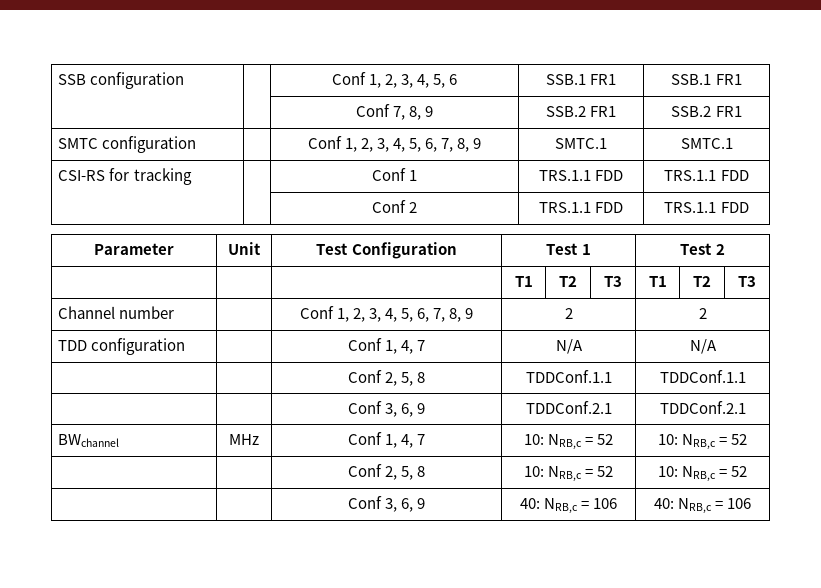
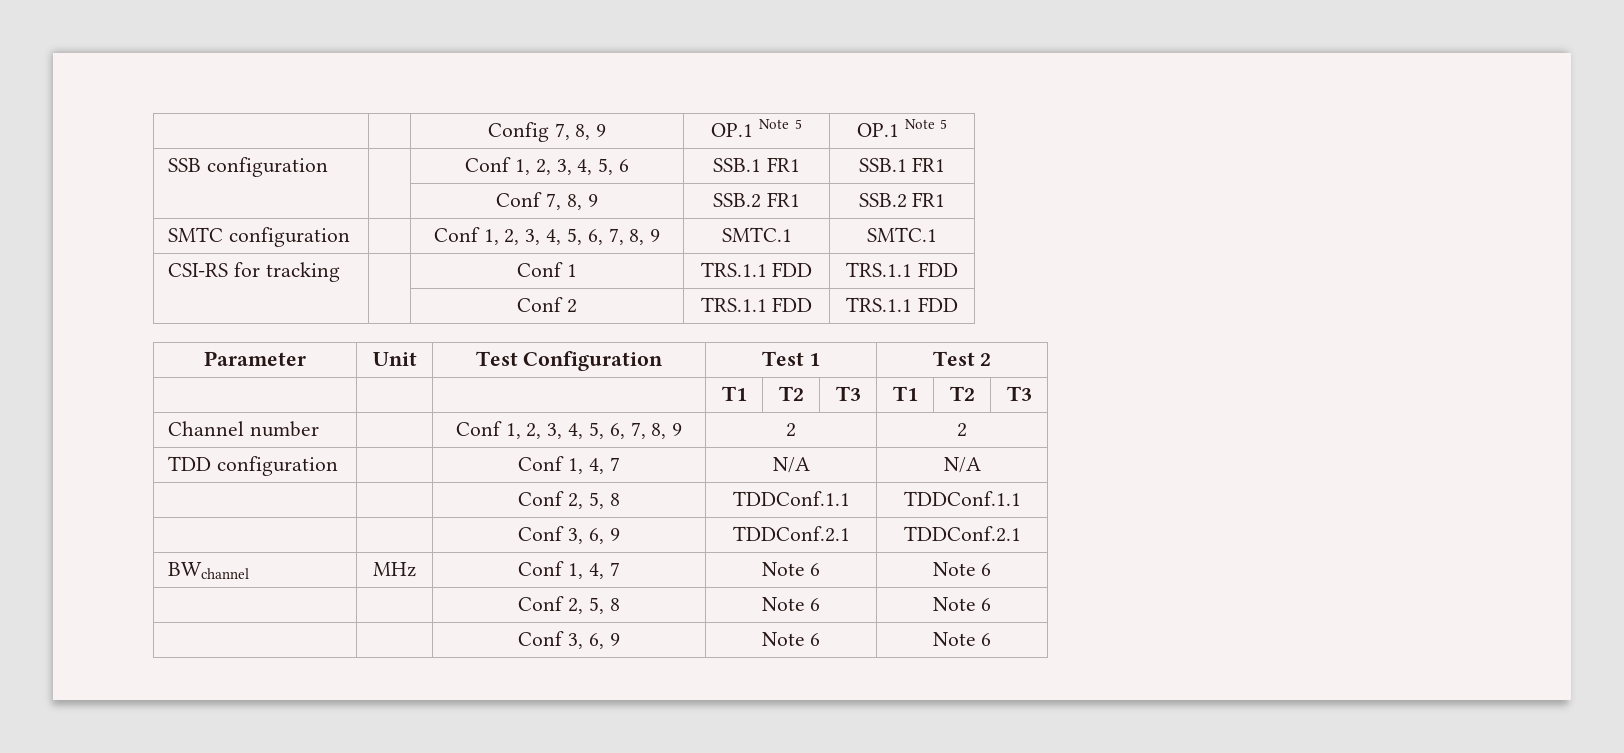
(58, 79) none -> [487,122,607,142] [711,119,802,137] [856,119,948,137] | | Config 7, 8, 9 | OP.1 Note 5 | OP.1 Note 5 //
[523,434,614,449] [657,434,748,449] [347,464,426,480] [523,466,614,481] [657,466,748,481] [347,496,426,512] [519,498,618,513] [653,498,752,513] 10: NRB,c = 52 | 10: NRB,c = 52 // | | Conf 2, 5, 8 | 10: NRB,c = 52 | 10: NRB,c = 52 // | | Conf 3, 6, 9 | 40: NRB,c = 106 | 40: NRB,c = 106 -> [761,562,821,576] [932,562,992,576] [518,596,620,614] [761,597,821,611] [932,597,992,611] [518,631,620,649] [761,632,821,646] [932,632,992,646] Note 6 | Note 6 // | | Conf 2, 5, 8 | Note 6 | Note 6 // | | Conf 3, 6, 9 | Note 6 | Note 6

